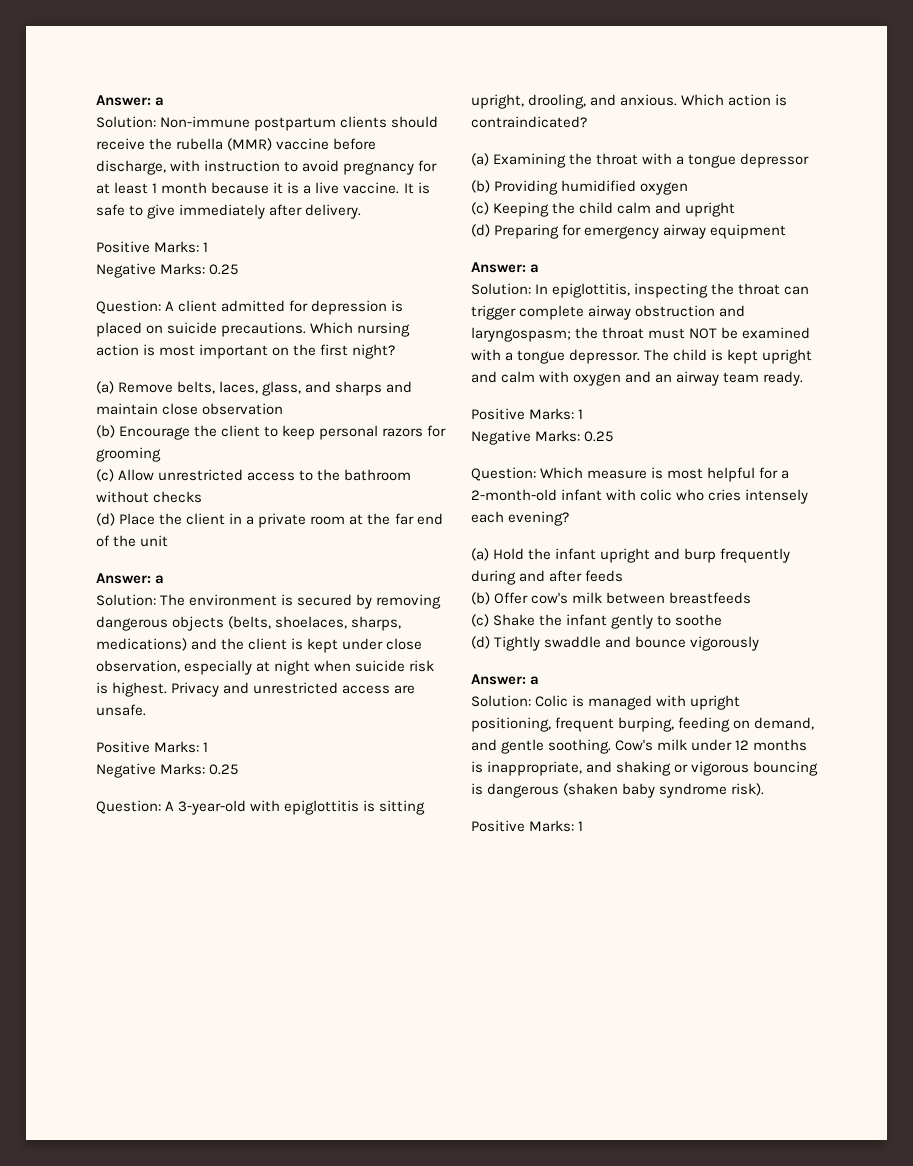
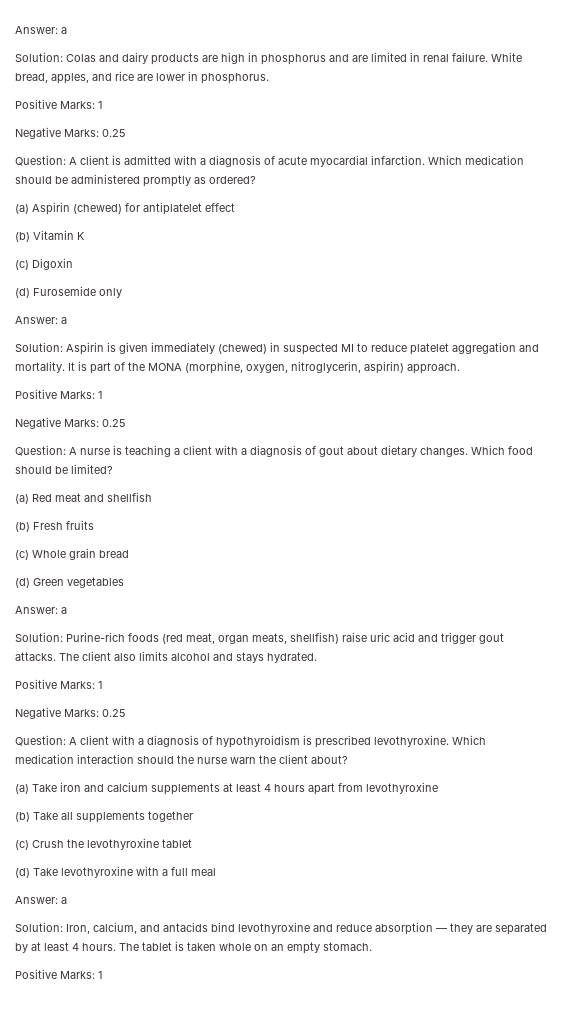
[96,95,165,106] [96,116,439,131] [96,138,377,151] [96,160,438,175] [96,182,430,194] [96,204,362,219] [96,241,209,253] [96,263,239,278] [96,300,404,315] [96,322,411,337] [96,344,396,359] [96,381,413,396] [96,403,284,415] [96,425,447,440] [96,447,161,462] [96,469,412,482] [96,491,203,503] [96,513,443,528] [96,535,169,547] [96,573,165,584] [96,594,442,609] [96,616,402,631] [96,638,423,653] [96,660,435,675] [96,682,416,697] [96,704,146,716] [96,741,209,753] [96,763,239,778] [96,800,426,815] [471,94,788,109] [471,116,587,128] [471,153,810,168] [471,180,689,195] [471,202,736,217] [471,224,787,239] [471,262,540,273] [471,283,810,298] [471,305,746,320] [471,327,811,342] [471,349,813,364] [471,371,804,386] [471,408,584,420] [471,430,614,445] [471,467,790,482] [471,489,809,504] [471,511,570,526] [471,548,791,563] [471,570,624,585] [471,592,752,605] [471,614,723,629] [471,636,760,651] [471,674,540,685] [471,695,741,710] [471,717,815,732] [471,739,808,754] [471,761,819,776] [471,783,765,798] Answer: a // Solution: Non-immune postpartum clients should receive the rubella (MMR) vaccine before discharge, with instruction to avoid pregnancy for at least 1 month because it is a live vaccine. It is safe to give immediately after delivery. // Positive Marks: 1 // Negative Marks: 0.25 // Question: A client admitted for depression is placed on suicide precautions. Which nursing action is most important on the first night? // (a) Remove belts, laces, glass, and sharps and maintain close observation // (b) Encourage the client to keep personal razors for grooming // (c) Allow unrestricted access to the bathroom without checks // (d) Place the client in a private room at the far end of the unit // Answer: a // Solution: The environment is secured by removing dangerous objects (belts, shoelaces, sharps, medications) and the client is kept under close observation, especially at night when suicide risk is highest. Privacy and unrestricted access are unsafe. // Positive Marks: 1 // Negative Marks: 0.25 // Question: A 3-year-old with epiglottitis is sitting upright, drooling, and anxious. Which action is contraindicated? // (a) Examining the throat with a tongue depressor // (b) Providing humidified oxygen // (c) Keeping the child calm and upright // (d) Preparing for emergency airway equipment // Answer: a // Solution: In epiglottitis, inspecting the throat can trigger complete airway obstruction and laryngospasm; the throat must NOT be examined with a tongue depressor. The child is kept upright and calm with oxygen and an airway team ready. // Positive Marks: 1 // Negative Marks: 0.25 // Question: Which measure is most helpful for a 2-month-old infant with colic who cries intensely each evening? // (a) Hold the infant upright and burp frequently during and after feeds // (b) Offer cow's milk between breastfeeds // (c) Shake the infant gently to soothe // (d) Tightly swaddle and bounce vigorously // Answer: a // Solution: Colic is managed with upright positioning, frequent burping, feeding on demand, and gentle soothing. Cow's milk under 12 months is inappropriate, and shaking or vigorous bouncing is dangerous (shaken baby syndrome risk). -> [15,26,67,34] [15,52,522,65] [15,71,269,84] [15,99,102,109] [15,127,126,139] [15,155,524,167] [15,174,256,187] [15,202,235,215] [15,230,85,242] [15,258,73,270] [15,286,122,298] [15,316,67,324] [15,342,539,355] [15,361,460,374] [15,389,102,399] [15,417,126,429] [15,445,533,457] [15,464,113,474] [15,492,152,504] [15,520,94,532] [15,548,129,560] [15,577,124,588] [15,606,67,614] [15,632,504,644] [15,651,317,663] [15,679,102,689] [15,707,126,719] [15,735,486,748] [15,754,348,764] [15,782,438,795] [15,811,193,823] [15,838,192,850] [15,866,216,878] [15,896,67,904] [15,922,547,935] [15,941,372,954] Answer: a // Solution: Colas and dairy products are high in phosphorus and are limited in renal failure. White bread, apples, and rice are lower in phosphorus. // Positive Marks: 1 // Negative Marks: 0.25 // Question: A client is admitted with a diagnosis of acute myocardial infarction. Which medication should be administered promptly as ordered? // (a) Aspirin (chewed) for antiplatelet effect // (b) Vitamin K // (c) Digoxin // (d) Furosemide only // Answer: a // Solution: Aspirin is given immediately (chewed) in suspected MI to reduce platelet aggregation and mortality. It is part of the MONA (morphine, oxygen, nitroglycerin, aspirin) approach. // Positive Marks: 1 // Negative Marks: 0.25 // Question: A nurse is teaching a client with a diagnosis of gout about dietary changes. Which food should be limited? // (a) Red meat and shellfish // (b) Fresh fruits // (c) Whole grain bread // (d) Green vegetables // Answer: a // Solution: Purine-rich foods (red meat, organ meats, shellfish) raise uric acid and trigger gout attacks. The client also limits alcohol and stays hydrated. // Positive Marks: 1 // Negative Marks: 0.25 // Question: A client with a diagnosis of hypothyroidism is prescribed levothyroxine. Which medication interaction should the nurse warn the client about? // (a) Take iron and calcium supplements at least 4 hours apart from levothyroxine // (b) Take all supplements together // (c) Crush the levothyroxine tablet // (d) Take levothyroxine with a full meal // Answer: a // Solution: Iron, calcium, and antacids bind levothyroxine and reduce absorption — they are separated by at least 4 hours. The tablet is taken whole on an empty stomach.

